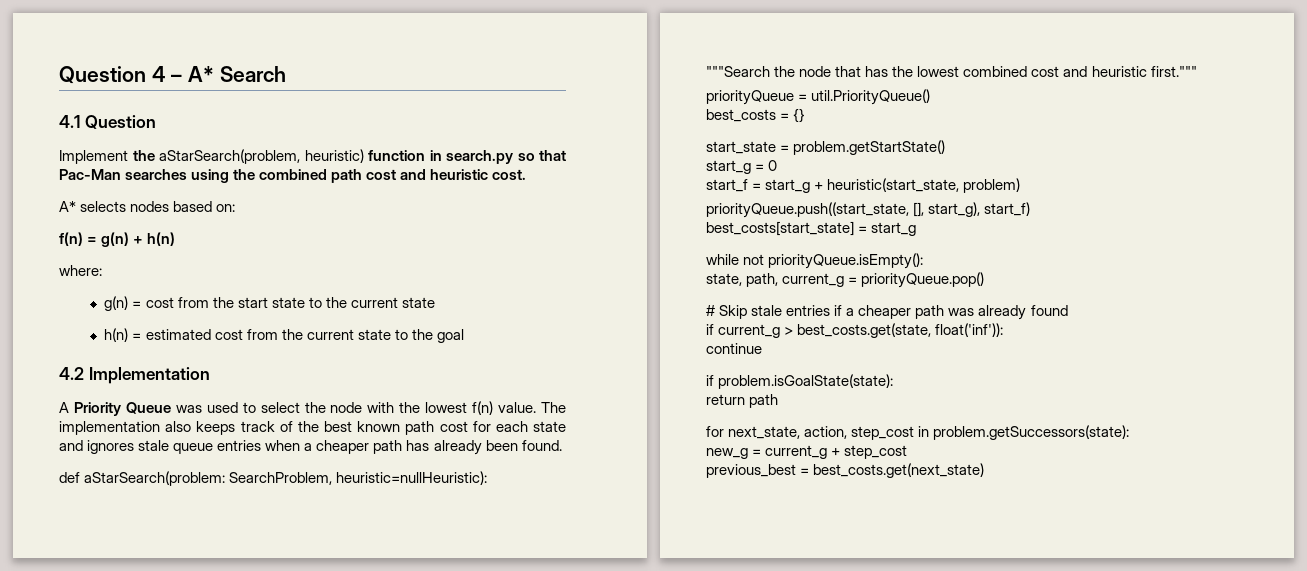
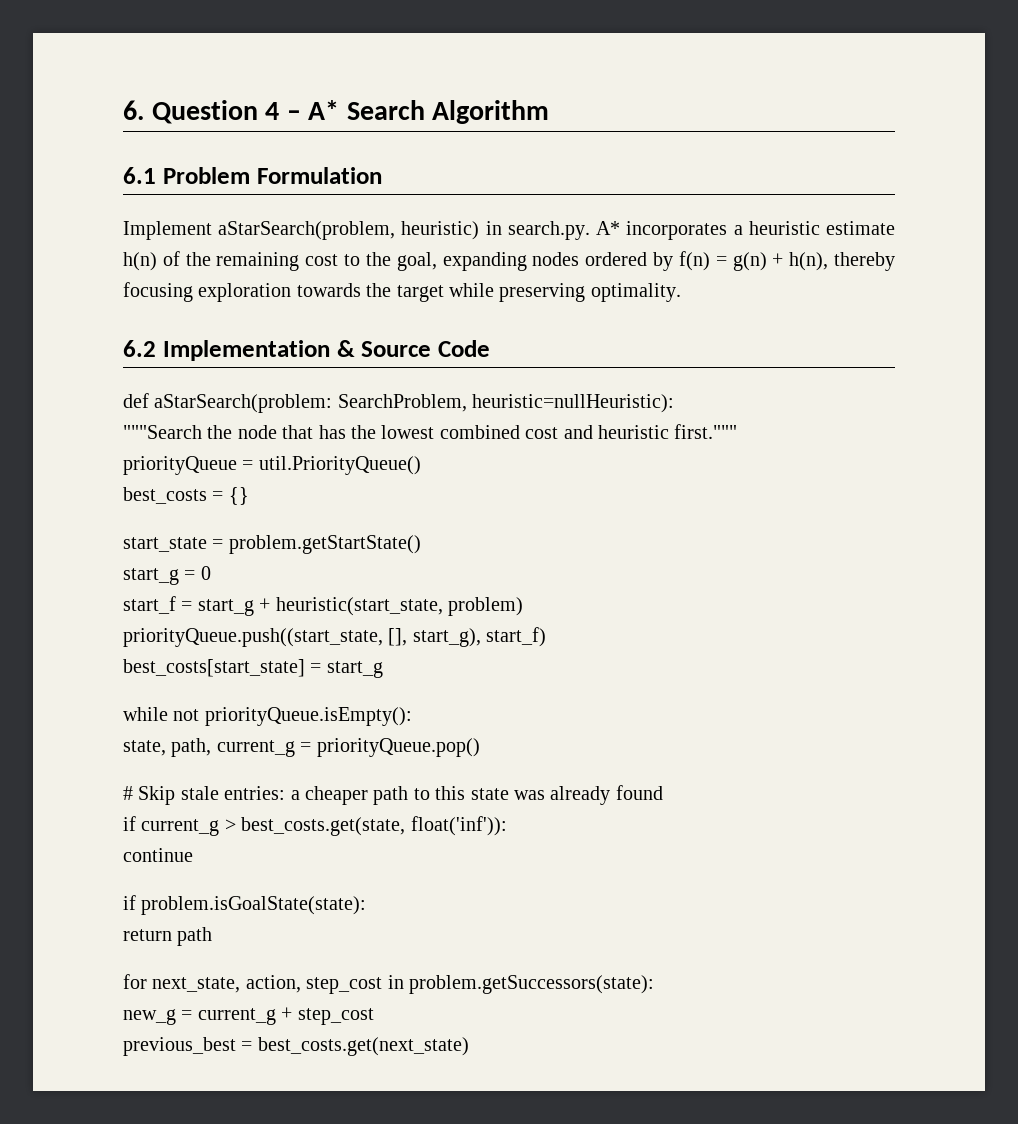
(59, 75) none -> [123,100,144,120] 6.
[59,115,156,129] // 4.1 Question -> [432,100,550,124] [123,167,382,184] Algorithm // 6.1 Problem Formulation
[132,150,155,161] the -> (212, 230) none
[368,150,566,164] [59,169,527,183] [59,201,236,212] [59,232,176,247] [59,265,102,276] [104,296,435,311] [104,328,464,343] [59,367,210,384] [59,401,566,416] [59,421,567,435] [59,440,562,455] function in search.py so that Pac-Man searches using the combined path cost and heuristic cost. // A* selects nodes based on: // f(n) = g(n) + h(n) // where: // g(n) = cost from the start state to the current state // h(n) = estimated cost from the current state to the goal // 4.2 Implementation // A Priority Queue was used to select the node with the lowest f(n) value. The implementation also keeps track of the best known path cost for each state and ignores stale queue entries when a cheaper path has already been found. -> [485,221,895,240] [123,251,896,271] [123,282,681,302] [123,340,490,361] in search.py. A* incorporates a heuristic estimate h(n) of the remaining cost to the goal, expanding nodes ordered by f(n) = g(n) + h(n), thereby focusing exploration towards the target while preserving optimality. // 6.2 Implementation & Source Code
[786,305,945,319] entries if a cheaper path -> [224,786,509,805] entries: a cheaper path to this state

